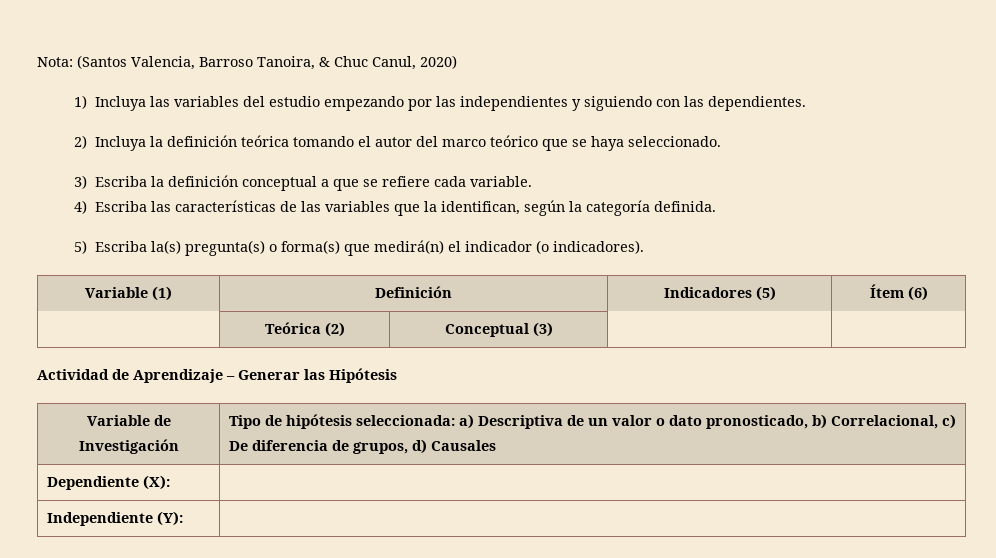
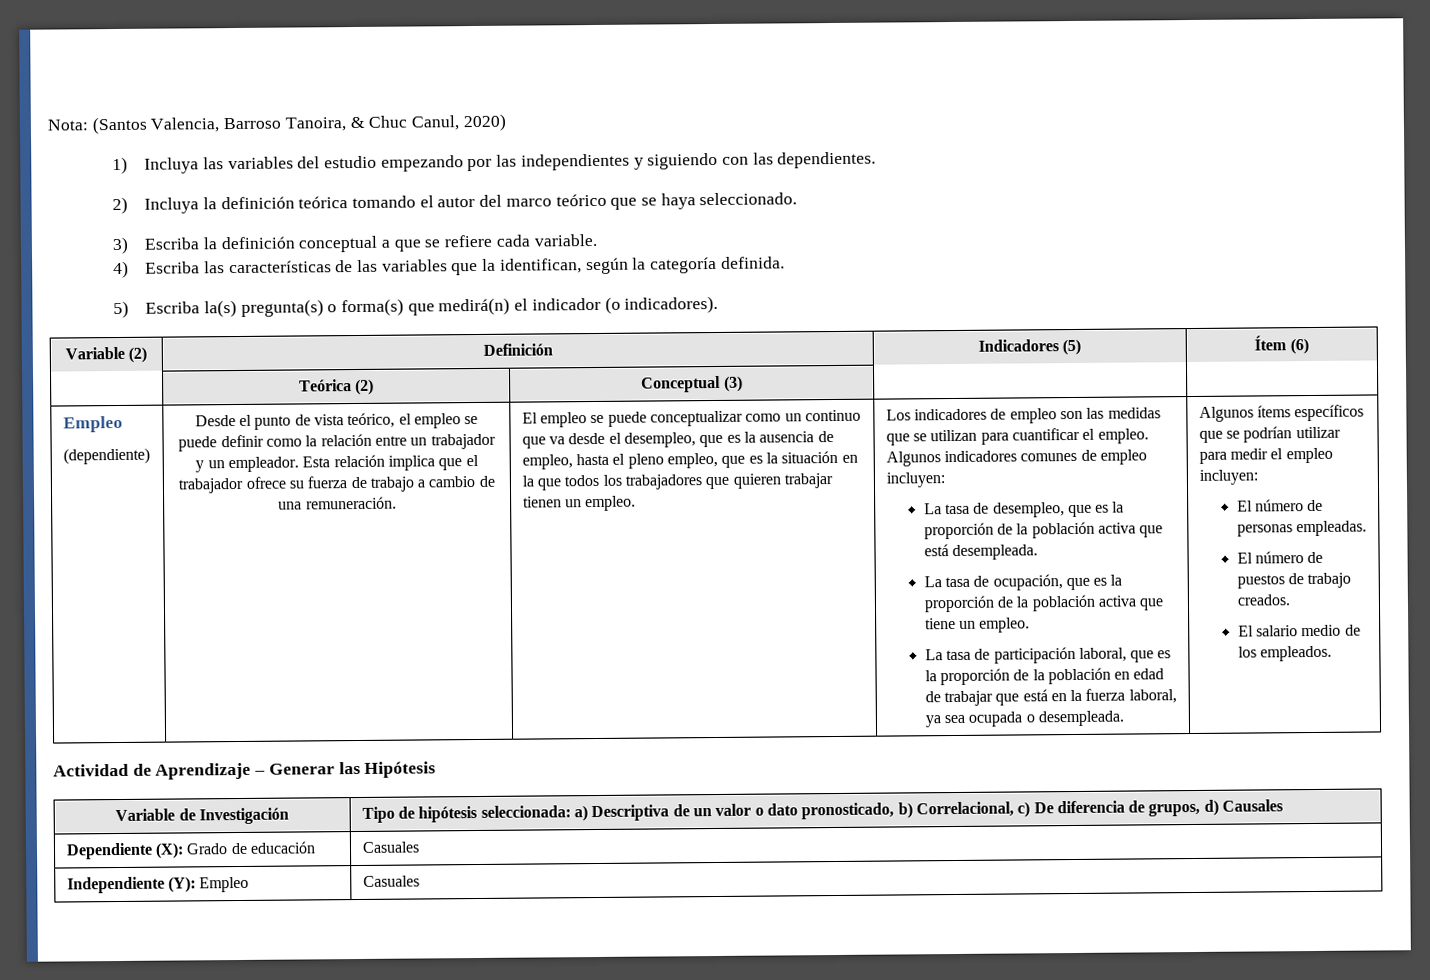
[152,286,172,301] (1) -> [128,346,148,363] (2)
(553, 329) none -> [62,415,123,433] [62,447,150,465] [194,412,479,430] [178,433,496,452] [195,454,479,473] [178,475,495,494] [278,496,397,510] [521,409,861,428] [521,431,834,449] [521,450,858,470] [521,473,833,491] [522,495,637,512] [885,407,1161,424] [885,427,1149,446] [885,449,1148,467] [885,472,945,488] [923,501,1125,518] [923,521,1164,540] [923,544,1038,561] [923,574,1123,591] [923,594,1165,613] [924,617,1031,633] [924,646,1172,664] [924,667,1165,686] [924,688,1177,707] [924,710,1124,728] [1198,404,1365,422] [1198,426,1341,443] [1198,447,1333,464] [1198,469,1258,485] [1236,499,1324,512] [1236,520,1367,537] [1236,551,1324,564] [1236,572,1352,589] [1236,594,1290,606] [1237,624,1361,637] [1237,645,1332,662] // Empleo // (dependiente) | Desde el punto de vista teórico, el empleo se puede definir como la relación entre un trabajador y un empleador. Esta relación implica que el trabajador ofrece su fuerza de trabajo a cambio de una remuneración. | El empleo se puede conceptualizar como un continuo que va desde el desempleo, que es la ausencia de empleo, hasta el pleno empleo, que es la situación en la que todos los trabajadores que quieren trabajar tienen un empleo. | Los indicadores de empleo son las medidas que se utilizan para cuantificar el empleo. Algunos indicadores comunes de empleo incluyen: // La tasa de desempleo, que es la proporción de la población activa que está desempleada. // La tasa de ocupación, que es la proporción de la población activa que tiene un empleo. // La tasa de participación laboral, que es la proporción de la población en edad de trabajar que está en la fuerza laboral, ya sea ocupada o desempleada. | Algunos ítems específicos que se podrían utilizar para medir el empleo incluyen: // El número de personas empleadas. // El número de puestos de trabajo creados. // El salario medio de los empleados.
(170, 482) | -> [186,841,317,855] [361,841,420,853] Grado de educación | Casuales
(183, 518) | -> [199,876,250,893] [362,875,420,887] Empleo | Casuales

